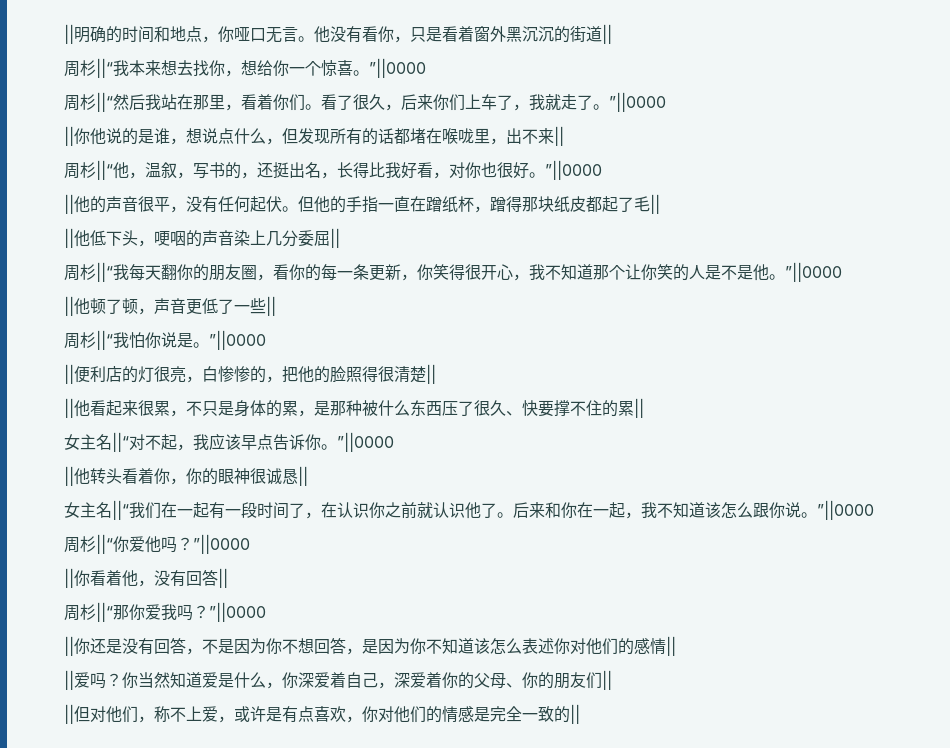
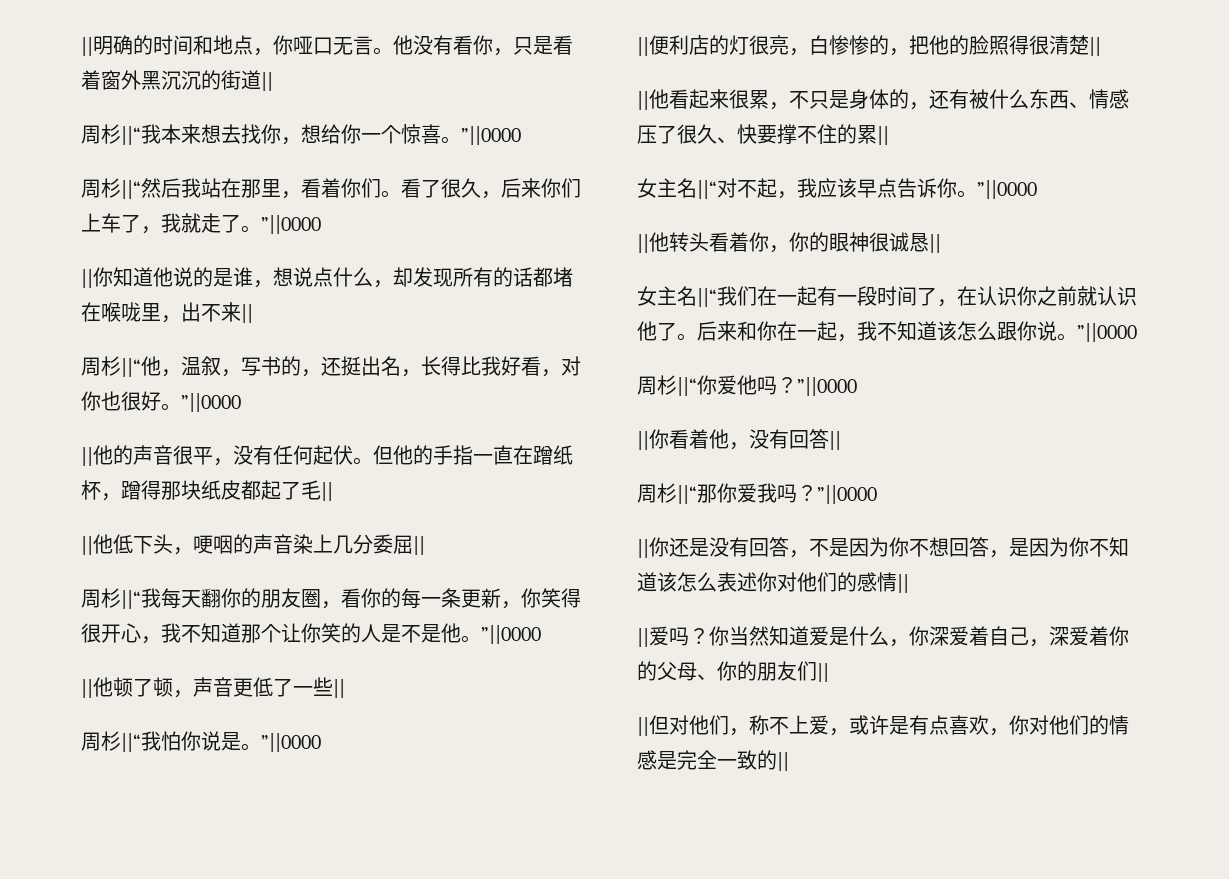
(90, 136) none -> [113,267,153,287] 知道
[282,128,298,144] 但 -> [393,267,413,287] 却
[282,400,362,417] 累，是那种 -> [909,89,969,110] ，还有
(442, 408) none -> [1069,89,1129,109] 、情感

